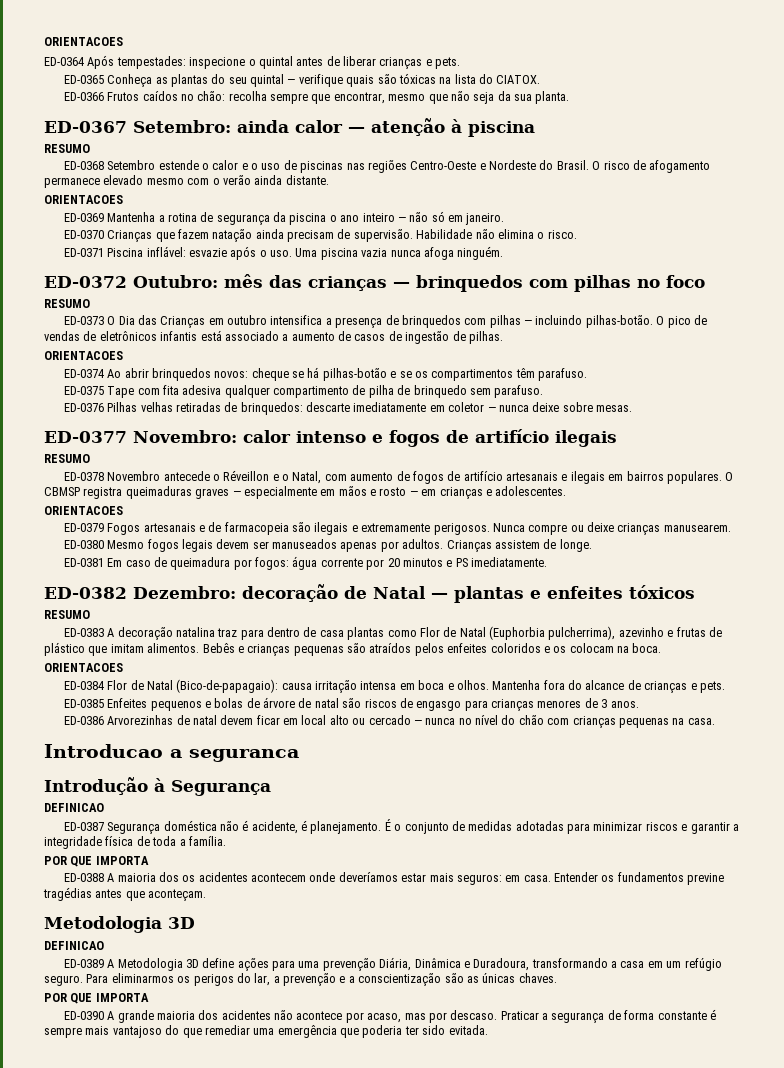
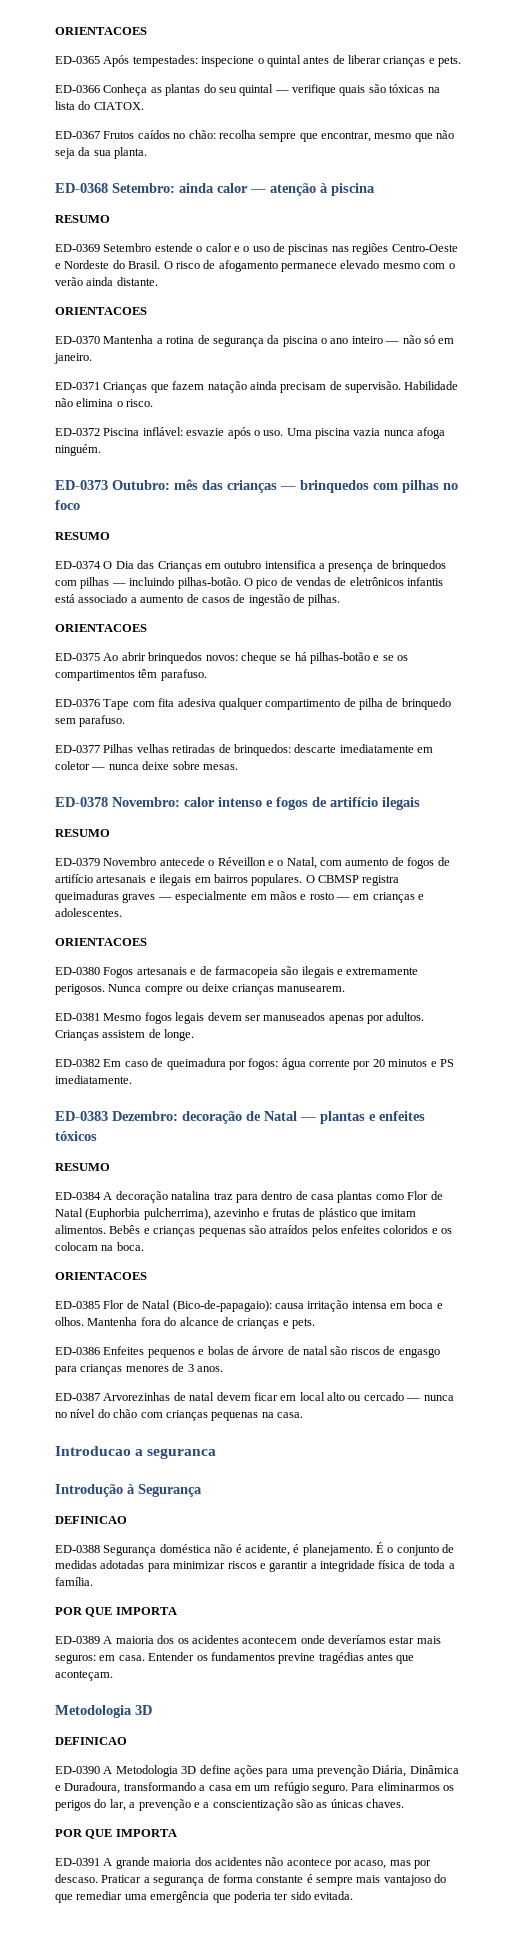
[44,37,123,46] [44,57,84,66] ORIENTACOES // ED-0364 -> [55,27,147,35] [55,56,100,64] ORIENTACOES // ED-0365
[63,75,104,84] ED-0365 -> [55,85,100,93] ED-0366
[63,92,104,101] ED-0366 -> [55,131,100,139] ED-0367
[44,121,127,133] ED-0367 -> [55,183,108,193] ED-0368
[63,161,104,170] ED-0368 -> [55,244,100,252] ED-0369
[63,213,104,222] ED-0369 -> [55,336,100,344] ED-0370
[63,230,104,239] ED-0370 -> [55,382,100,390] ED-0371
[63,248,104,257] ED-0371 -> [55,428,100,436] ED-0372
[44,276,127,288] ED-0372 -> [55,480,108,490] ED-0373
[63,316,104,325] ED-0373 -> [55,561,101,569] ED-0374
[63,369,104,378] ED-0374 -> [55,653,100,661] ED-0375
[63,386,104,395] ED-0375 -> [55,699,100,707] ED-0376
[63,403,104,412] ED-0376 -> [55,745,100,753] ED-0377
[44,431,127,443] ED-0377 -> [55,797,108,807] ED-0378
[63,472,104,481] ED-0378 -> [55,858,100,866] ED-0379
[63,523,104,532] ED-0379 -> [55,967,100,975] ED-0380
[63,540,104,549] ED-0380 -> [55,1013,100,1021] ED-0381
[63,558,104,567] ED-0381 -> [55,1059,100,1067] ED-0382
[44,587,127,599] ED-0382 -> [55,1111,108,1121] ED-0383
[63,628,104,637] ED-0383 -> [55,1192,101,1200] ED-0384
[63,681,104,690] ED-0384 -> [55,1301,100,1309] ED-0385
[63,699,104,708] ED-0385 -> [55,1347,100,1355] ED-0386
[63,716,104,725] ED-0386 -> [55,1393,100,1401] ED-0387
[63,822,104,831] ED-0387 -> [55,1545,100,1553] ED-0388
[63,873,104,882] ED-0388 -> [55,1636,100,1644] ED-0389
[63,959,104,968] ED-0389 -> [55,1766,100,1774] ED-0390
[63,1011,104,1020] ED-0390 -> [55,1858,100,1866] ED-0391

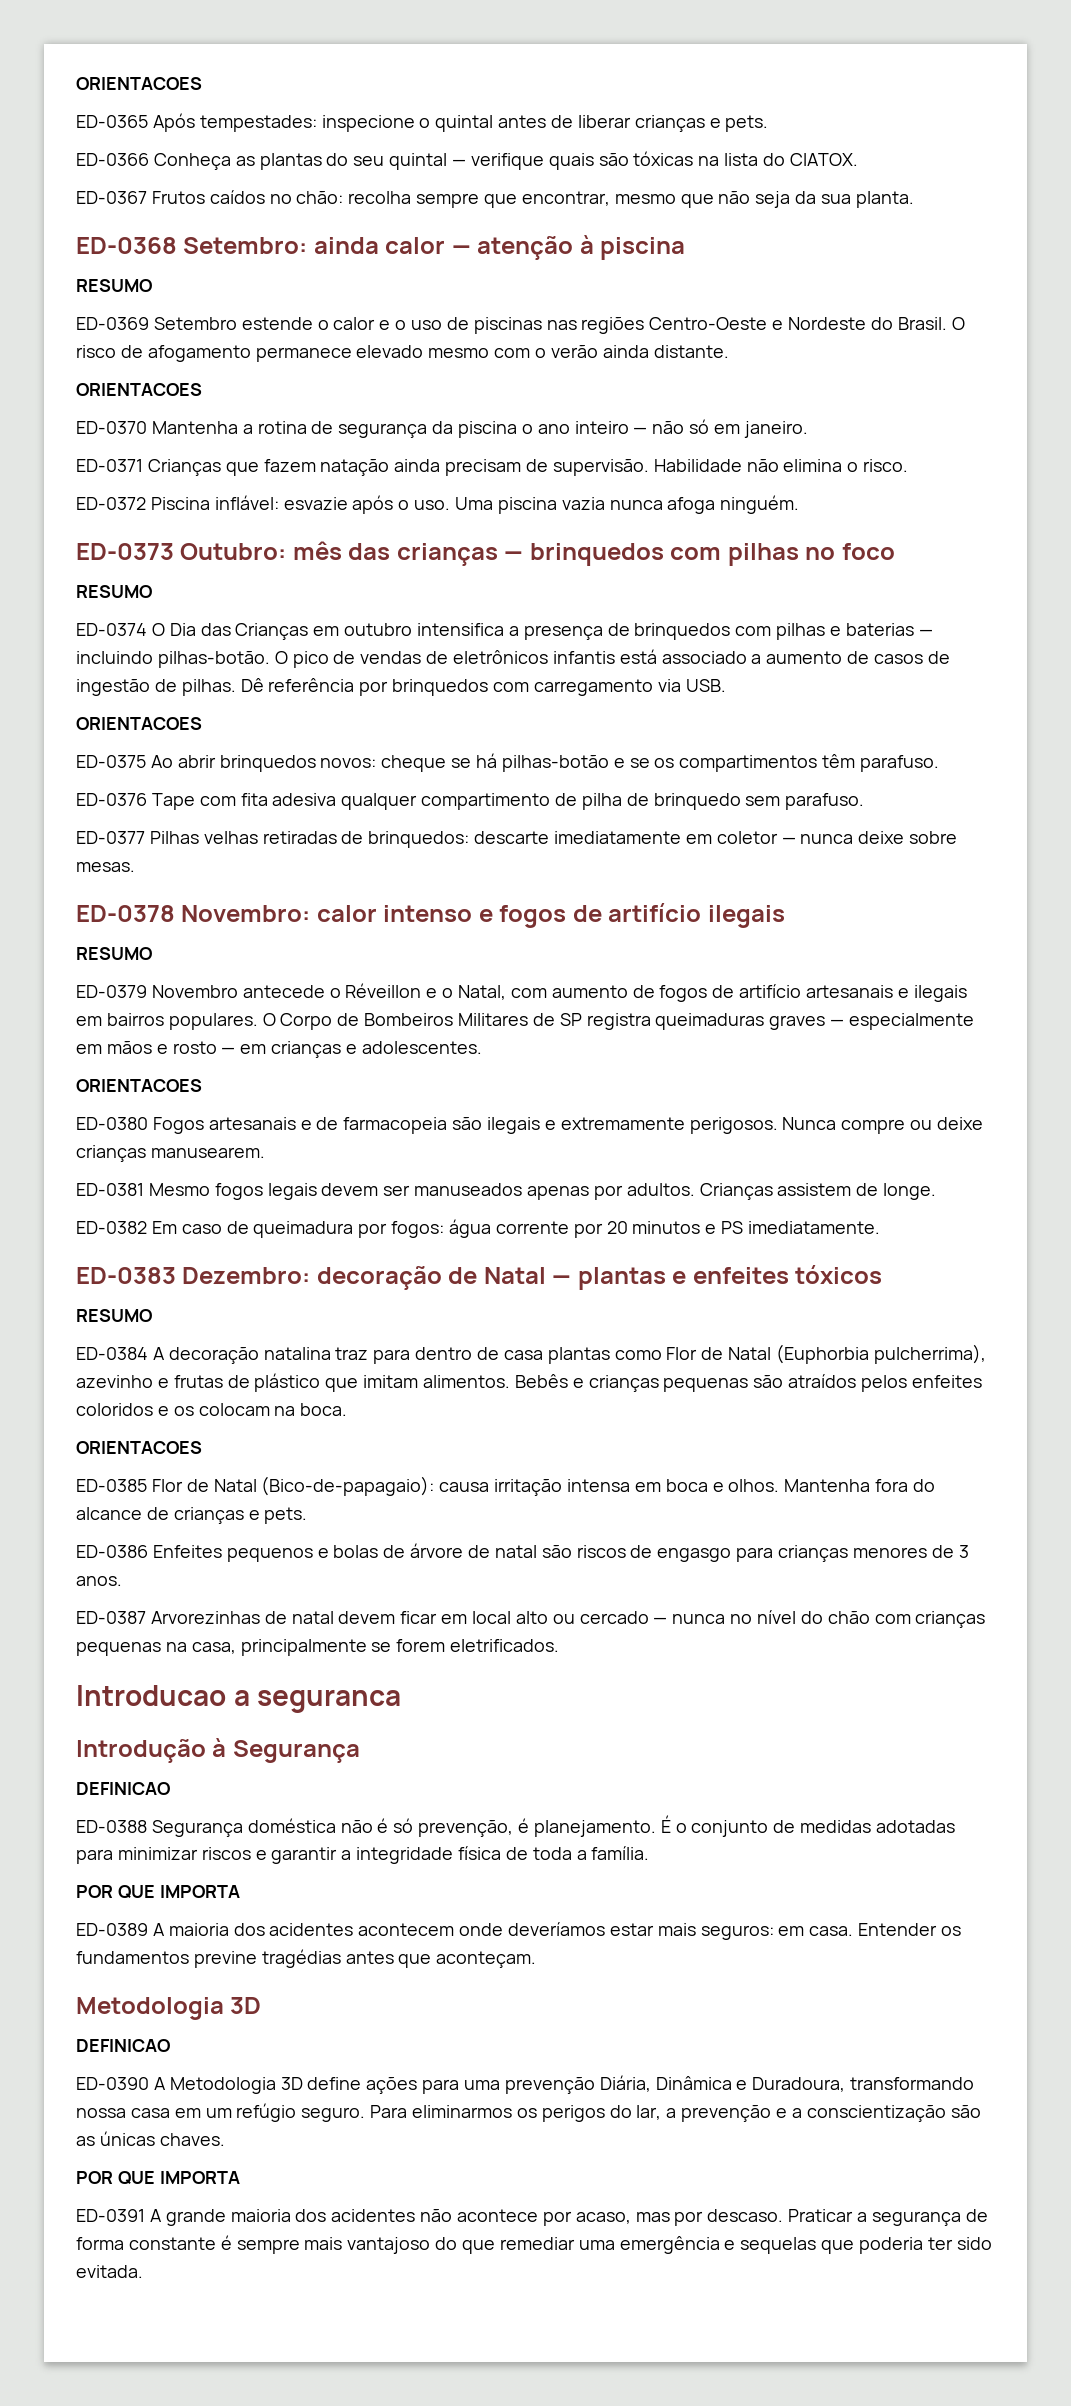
(110, 583) none -> [830,623,914,636] e baterias
(341, 600) none -> [240,678,726,696] Dê referência por brinquedos com carregamento via USB.
[318,875,359,883] CBMSP -> [280,1013,582,1030] Corpo de Bombeiros Militares de SP
[277,1412,303,1418] casa. -> [191,1639,560,1656] casa, principalmente se forem eletrificados.
[244,1544,290,1556] acidente, -> [393,1818,514,1837] só prevenção,
[177,1638,189,1644] os -> (265, 1929) none
[199,1785,206,1791] a -> [76,2108,126,2118] nossa
(210, 1897) none -> [724,2237,817,2254] e sequelas

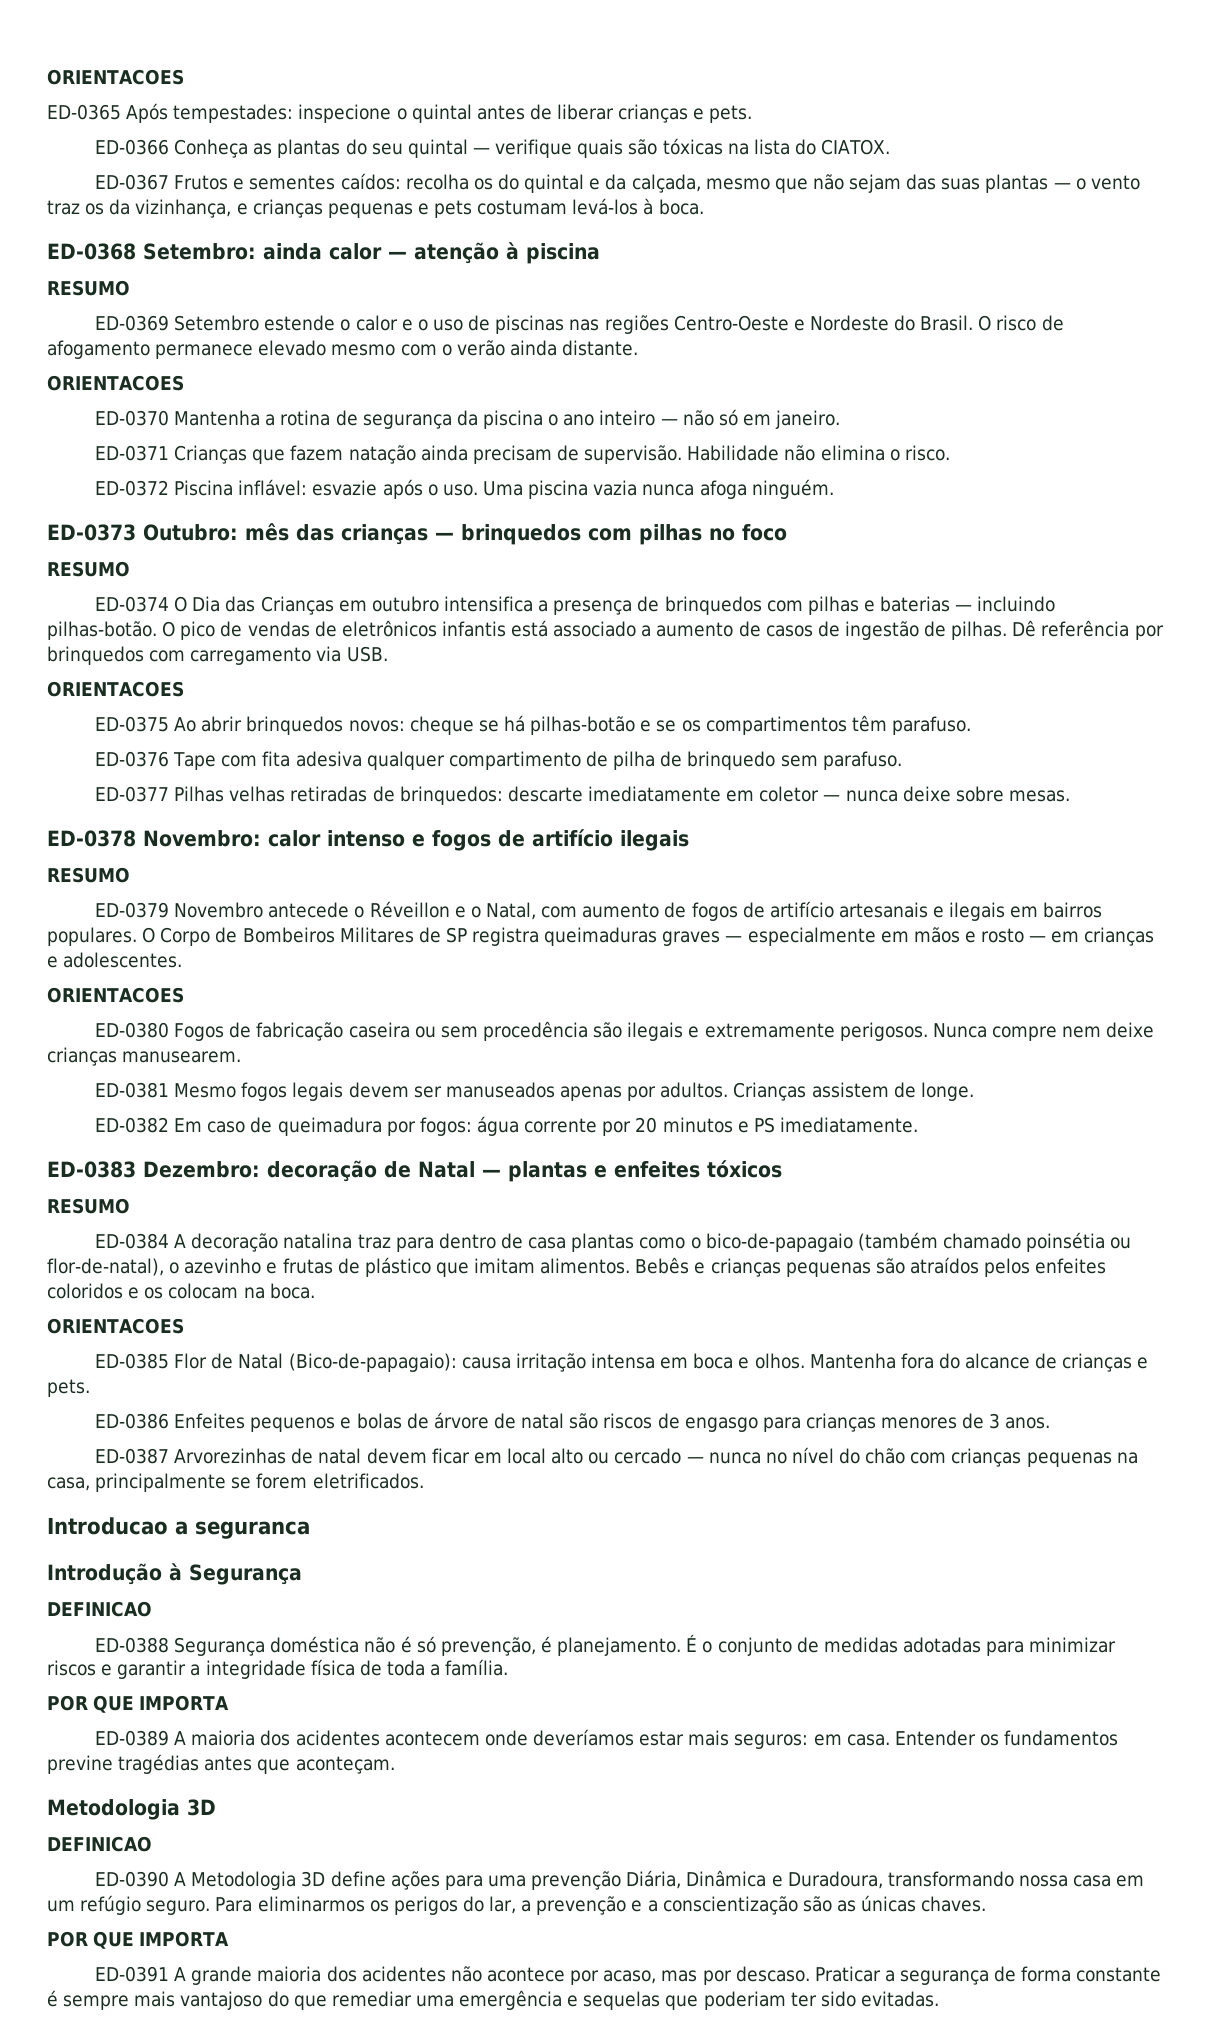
[209,190,914,208] caídos no chão: recolha sempre que encontrar, mesmo que não seja da sua planta. -> [233,173,1140,193] [47,198,704,218] e sementes caídos: recolha os do quintal e da calçada, mesmo que não sejam das suas plantas — o vento traz os da vizinhança, e crianças pequenas e pets costumam levá-los à boca.
[208,1117,448,1134] artesanais e de farmacopeia -> [229,1021,588,1041] de fabricação caseira ou sem procedência
[910,1120,933,1130] ou -> [1062,1026,1102,1038] nem
[666,1344,986,1364] Flor de Natal (Euphorbia pulcherrima), -> [690,1232,1132,1252] [47,1258,180,1276] o bico-de-papagaio (também chamado poinsétia ou flor-de-natal), o
[859,2237,924,2254] poderia -> [703,1991,786,2010] poderiam
[76,2265,143,2278] evitada. -> [860,1991,939,2007] evitadas.

